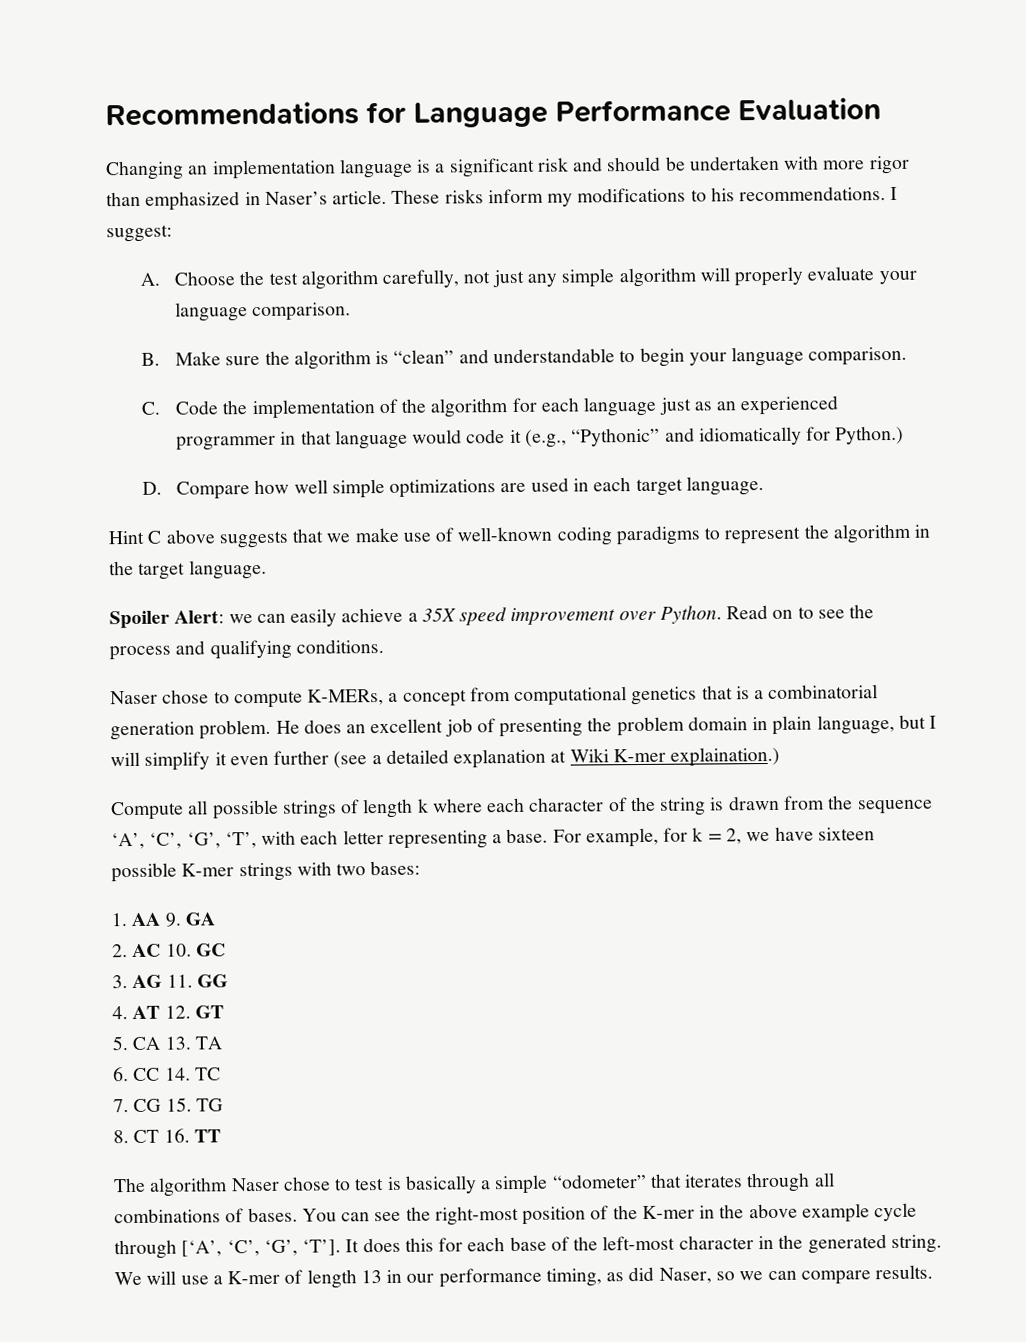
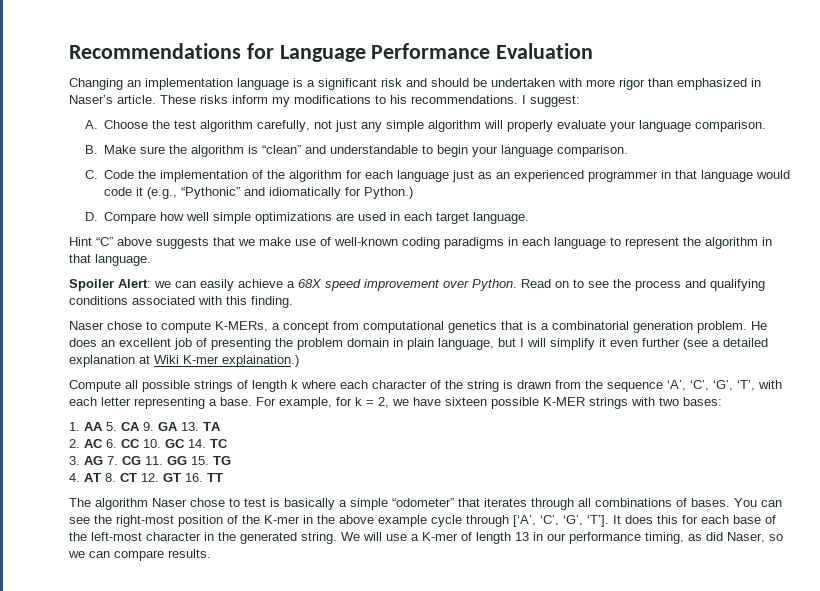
[147,530,162,544] C -> [96,237,113,246] “C”
(701, 535) none -> [508,237,606,249] in each language
[109,560,186,580] the target -> [69,254,91,263] that
[421,608,456,622] 35X -> [298,279,322,288] 68X
[295,639,384,654] conditions. -> [69,296,293,308] conditions associated with this finding.
[181,863,235,877] K-mer -> [543,397,585,406] K-MER
(161, 919) none -> [106,422,140,431] 5. CA
(215, 919) none -> [181,422,221,431] 13. TA
(162, 950) none -> [106,439,140,448] 6. CC
(226, 950) none -> [188,439,228,448] 14. TC
(163, 981) none -> [107,456,141,465] 7. CG
(228, 981) none -> [191,456,231,465] 15. TG
(161, 1012) none -> [105,473,137,482] 8. CT
[112,1036,222,1051] [113,1067,221,1082] [113,1097,223,1113] [113,1129,160,1144] // 5. CA 13. TA // 6. CC 14. TC // 7. CG 15. TG // 8. CT -> (181, 477) none

